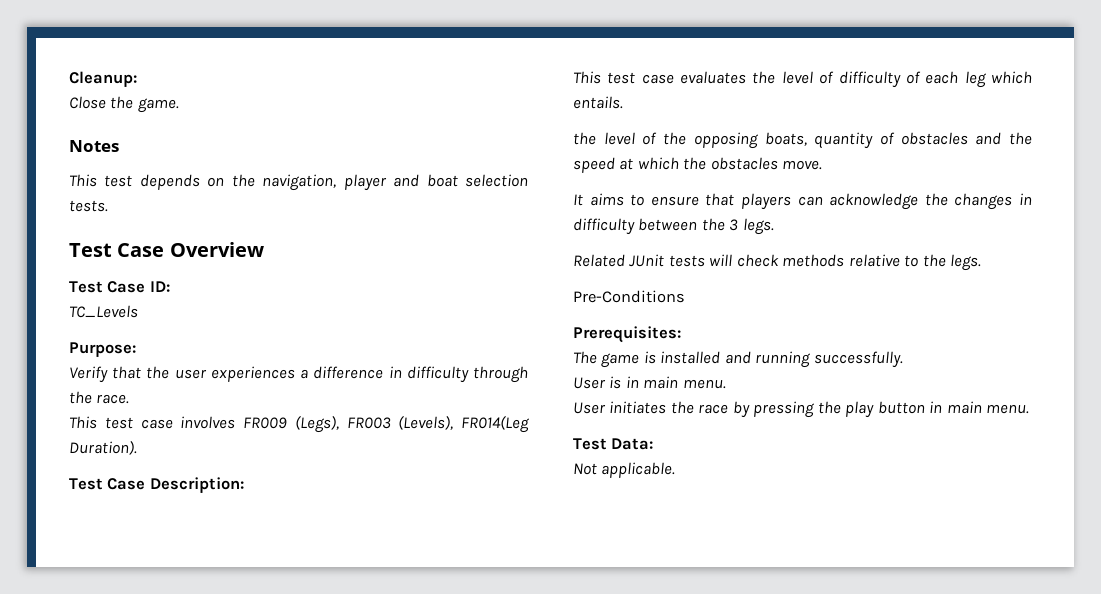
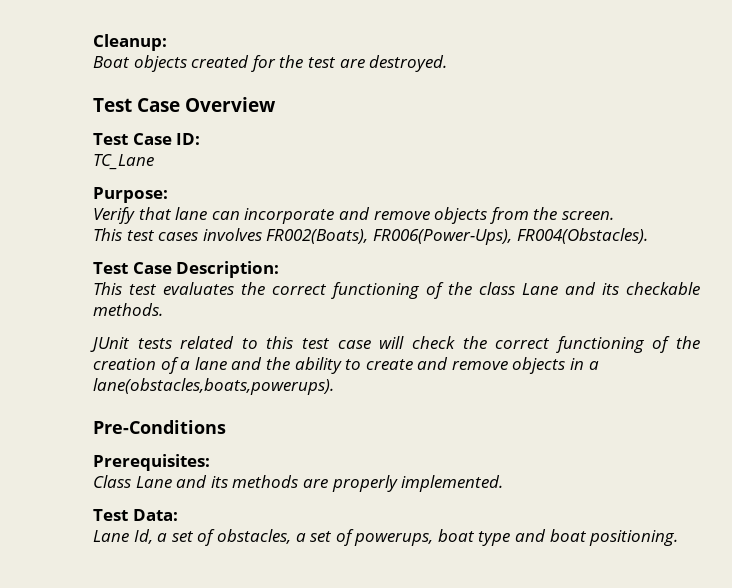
[69,96,179,113] [69,140,119,152] [69,174,529,191] [69,200,108,212] Close the game. // Notes // This test depends on the navigation, player and boat selection tests. -> [93,55,448,72] Boat objects created for the test are destroyed.
[69,305,138,318] TC_Levels -> [93,154,154,170] TC_Lane
[146,366,528,383] [69,391,130,404] [69,415,529,433] [69,440,137,455] the user experiences a difference in difficulty through the race. // This test case involves FR009 (Legs), FR003 (Levels), FR014(Leg Duration). -> [175,207,614,224] [93,228,648,245] lane can incorporate and remove objects from the screen. // This test cases involves FR002(Boats), FR006(Power-Ups), FR004(Obstacles).
[641,74,674,84] case -> (157, 289) none
[781,71,1032,88] [573,96,623,109] [573,132,1032,149] [573,157,823,173] [573,193,1032,210] [573,218,774,235] [573,254,982,271] [573,290,685,303] [573,326,681,343] [573,351,903,368] [573,376,726,389] [573,401,1030,418] [573,438,654,450] [573,462,676,478] level of difficulty of each leg which entails. // the level of the opposing boats, quantity of obstacles and the speed at which the obstacles move. // It aims to ensure that players can acknowledge the changes in difficulty between the 3 legs. // Related JUnit tests will check methods relative to the legs. // Pre-Conditions // Prerequisites: // The game is installed and running successfully. // User is in main menu. // User initiates the race by pressing the play button in main menu. // Test Data: // Not applicable. -> [272,282,700,299] [93,303,163,316] [90,336,700,353] [93,357,599,374] [93,378,334,395] [93,420,226,434] [93,454,210,471] [93,475,504,492] [93,509,178,521] [93,529,679,546] correct functioning of the class Lane and its checkable methods. // JUnit tests related to this test case will check the correct functioning of the creation of a lane and the ability to create and remove objects in a lane(obstacles,boats,powerups). // Pre-Conditions // Prerequisites: // Class Lane and its methods are properly implemented. // Test Data: // Lane Id, a set of obstacles, a set of powerups, boat type and boat positioning.

